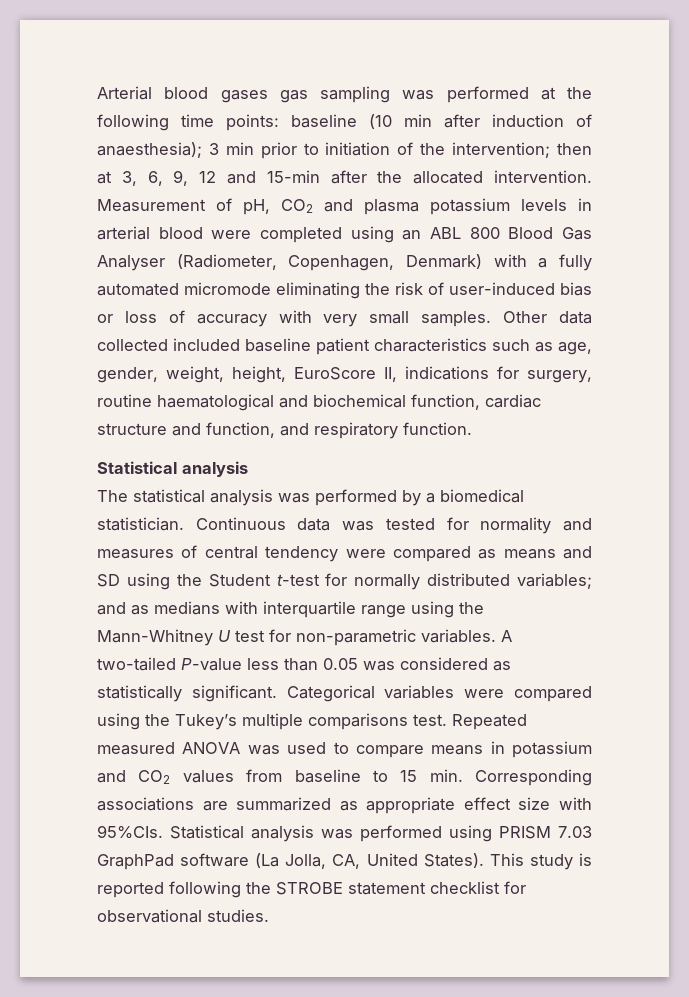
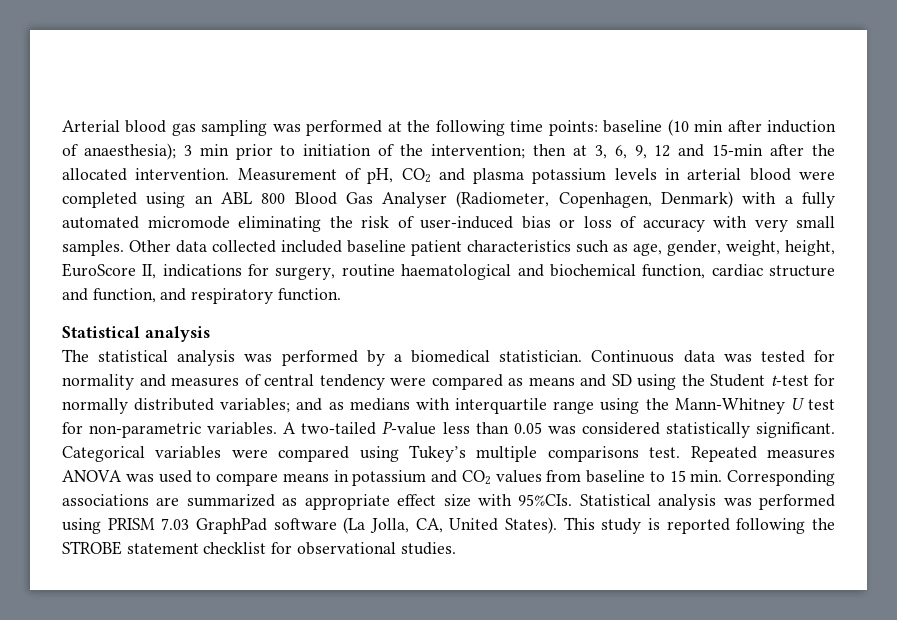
[220,90,268,103] gases -> (167, 126) none
[493,661,511,671] as -> (660, 428) none
[145,714,170,726] the -> (399, 454) none
[97,742,175,755] measured -> [766,449,835,459] measures

